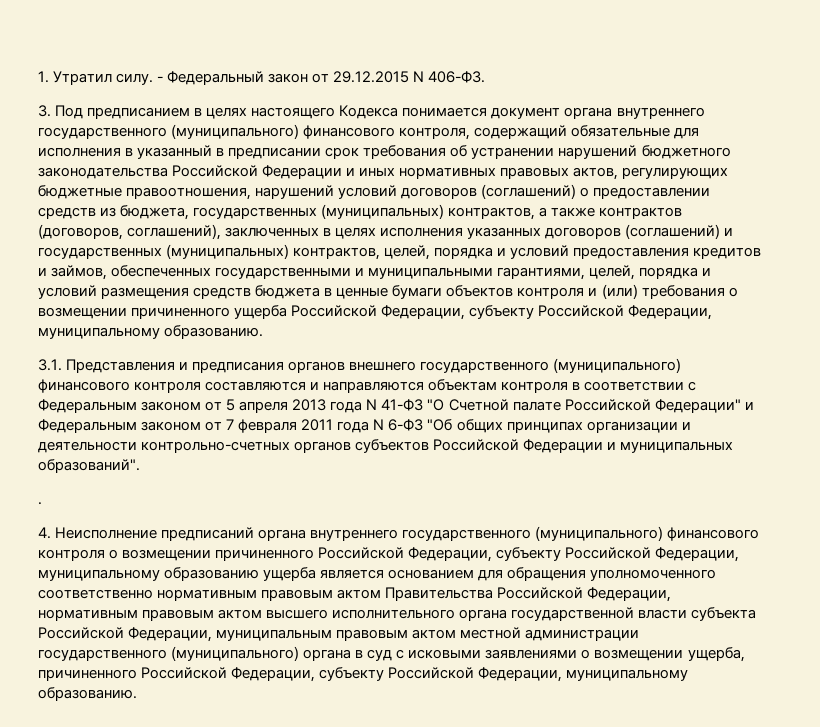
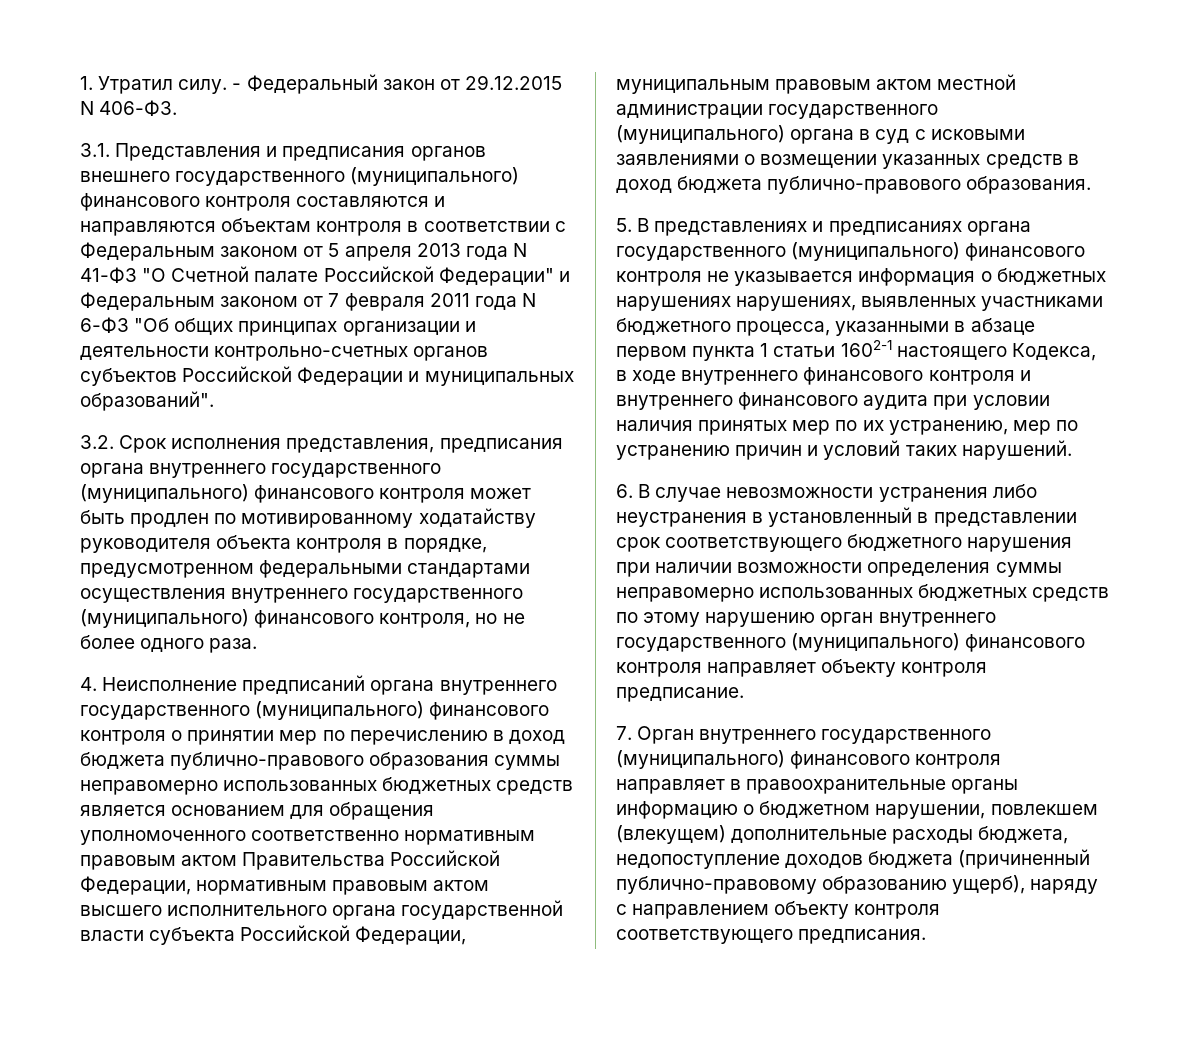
[38,105,705,119] [38,124,700,140] [38,145,731,159] [38,165,729,180] [38,184,711,200] [38,204,683,220] [38,224,734,240] [38,244,762,260] [38,265,712,280] [38,284,738,299] [38,305,713,320] [38,325,264,339] // 3. Под предписанием в целях настоящего Кодекса понимается документ органа внутреннего государственного (муниципального) финансового контроля, содержащий обязательные для исполнения в указанный в предписании срок требования об устранении нарушений бюджетного законодательства Российской Федерации и иных нормативных правовых актов, регулирующих бюджетные правоотношения, нарушений условий договоров (соглашений) о предоставлении средств из бюджета, государственных (муниципальных) контрактов, а также контрактов (договоров, соглашений), заключенных в целях исполнения указанных договоров (соглашений) и государственных (муниципальных) контрактов, целей, порядка и условий предоставления кредитов и займов, обеспеченных государственными и муниципальными гарантиями, целей, порядка и условий размещения средств бюджета в ценные бумаги объектов контроля и (или) требования о возмещении причиненного ущерба Российской Федерации, субъекту Российской Федерации, муниципальному образованию. -> (178, 108) none
[38,502,42,505] . -> [80,435,563,453] [80,463,442,478] [80,484,532,503] [80,508,536,528] [80,535,487,553] [80,560,531,578] [80,588,524,603] [80,609,525,628] [80,635,258,653] 3.2. Срок исполнения представления, предписания органа внутреннего государственного (муниципального) финансового контроля может быть продлен по мотивированному ходатайству руководителя объекта контроля в порядке, предусмотренном федеральными стандартами осуществления внутреннего государственного (муниципального) финансового контроля, но не более одного раза.
[122,547,740,562] [38,567,317,581] возмещении причиненного Российской Федерации, субъекту Российской Федерации, муниципальному образованию ущерба -> [187,730,565,745] [80,752,561,770] [80,777,574,795] принятии мер по перечислению в доход бюджета публично-правового образования суммы неправомерно использованных бюджетных средств
[687,647,745,662] [38,667,689,682] [38,687,137,701] ущерба, причиненного Российской Федерации, субъекту Российской Федерации, муниципальному образованию. -> [882,154,1079,169] [616,176,1092,194] [616,218,1031,236] [616,242,1086,261] [616,268,1106,286] [616,296,1104,311] [616,318,1035,336] [616,340,1096,361] [616,367,1031,385] [616,392,1050,410] [616,420,1078,435] [616,440,1072,460] [616,484,1037,502] [616,507,1077,527] [616,534,1073,552] [616,562,1062,577] [616,584,1110,602] [616,612,996,627] [616,633,1086,652] [616,659,988,677] [616,687,744,702] [616,726,992,744] [616,750,1002,769] [616,779,1019,794] [616,801,1098,819] [616,825,1069,844] [616,849,1091,869] [616,875,1099,894] [616,901,941,919] [616,929,927,944] указанных средств в доход бюджета публично-правового образования. // 5. В представлениях и предписаниях органа государственного (муниципального) финансового контроля не указывается информация о бюджетных нарушениях нарушениях, выявленных участниками бюджетного процесса, указанными в абзаце первом пункта 1 статьи 1602-1 настоящего Кодекса, в ходе внутреннего финансового контроля и внутреннего финансового аудита при условии наличия принятых мер по их устранению, мер по устранению причин и условий таких нарушений. // 6. В случае невозможности устранения либо неустранения в установленный в представлении срок соответствующего бюджетного нарушения при наличии возможности определения суммы неправомерно использованных бюджетных средств по этому нарушению орган внутреннего государственного (муниципального) финансового контроля направляет объекту контроля предписание. // 7. Орган внутреннего государственного (муниципального) финансового контроля направляет в правоохранительные органы информацию о бюджетном нарушении, повлекшем (влекущем) дополнительные расходы бюджета, недопоступление доходов бюджета (причиненный публично-правовому образованию ущерб), наряду с направлением объекту контроля соответствующего предписания.

